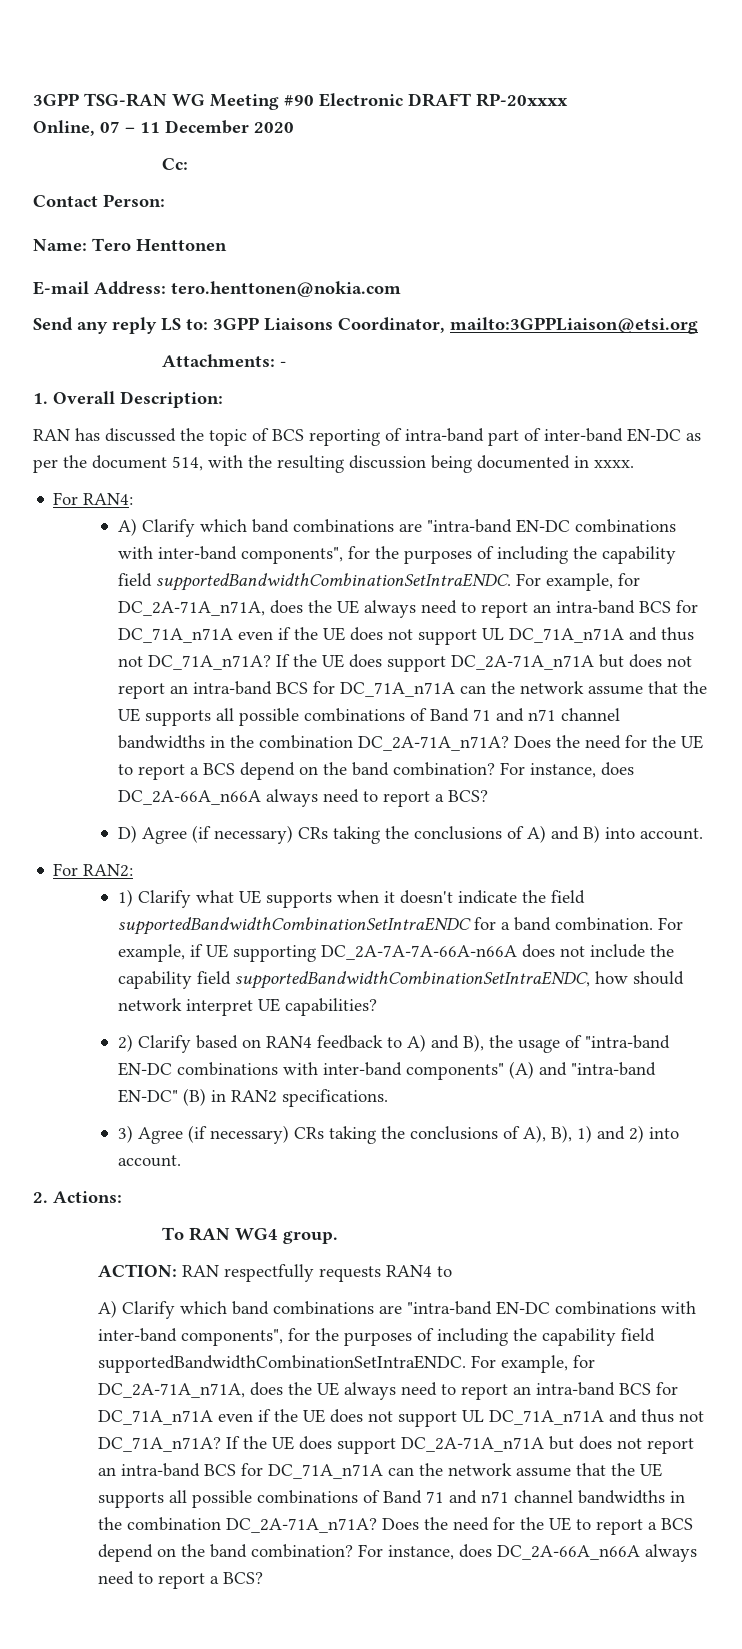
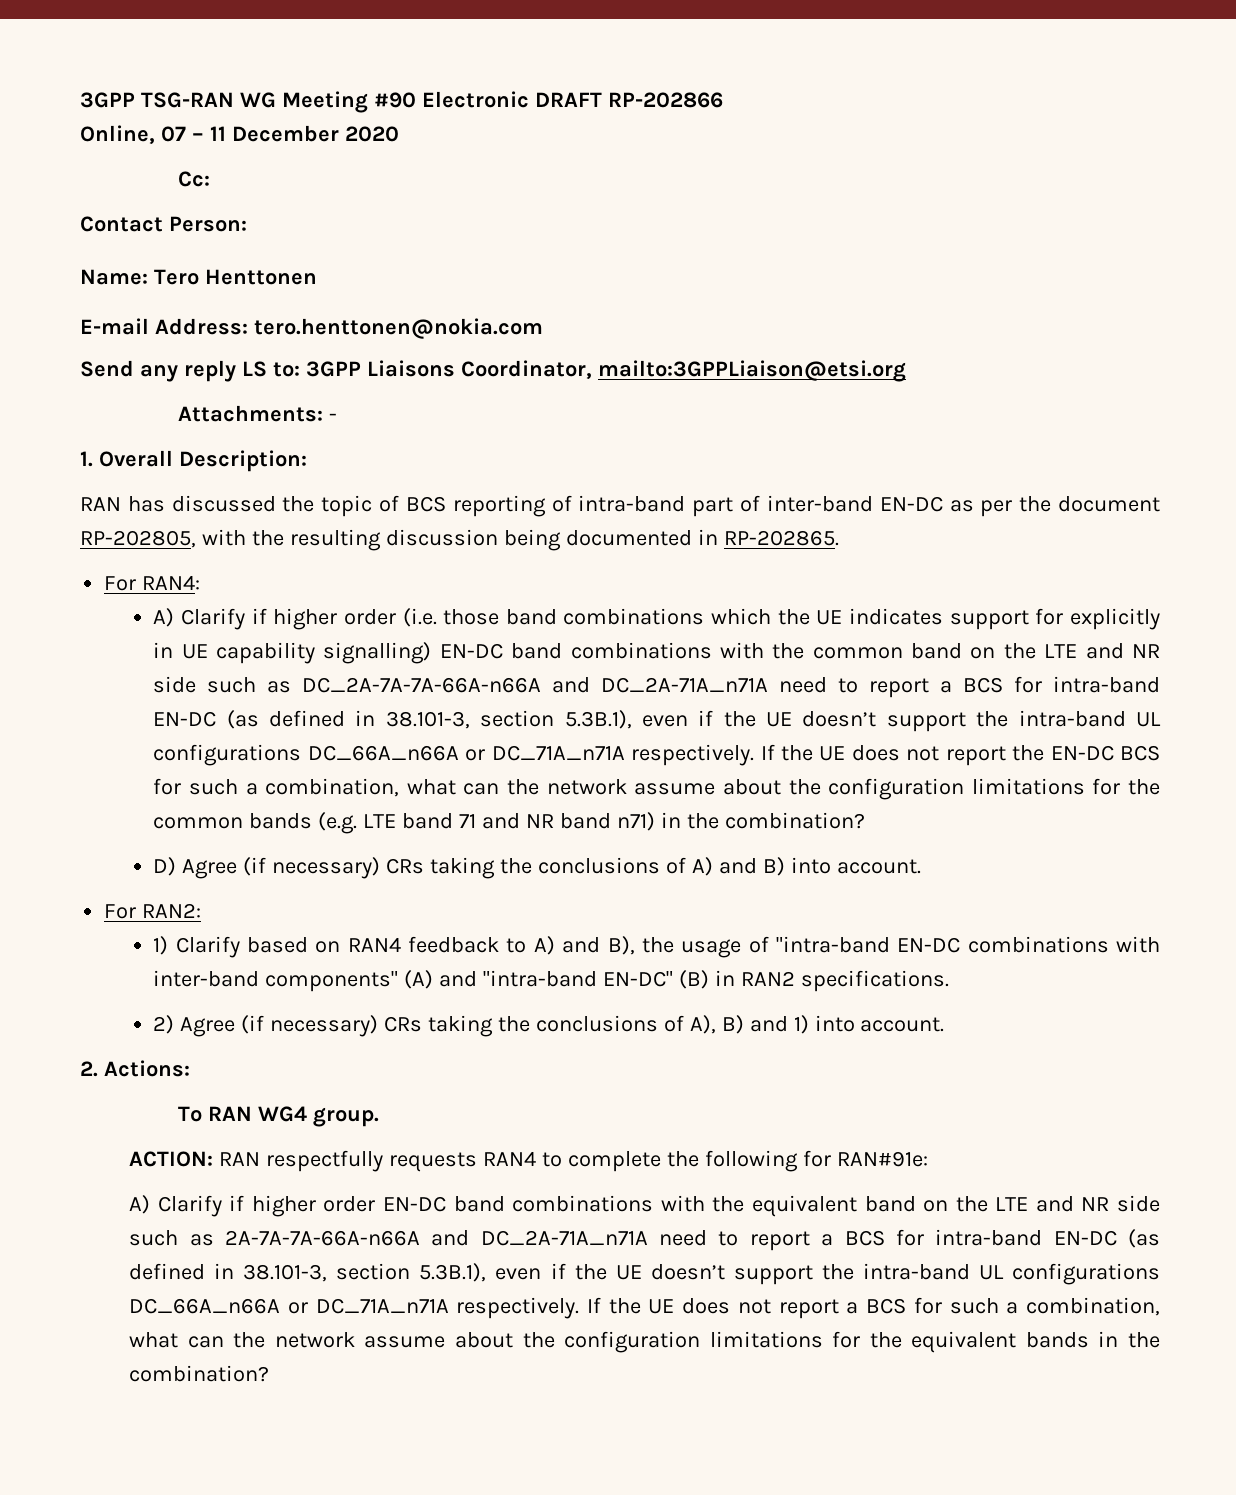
[476,93,568,107] RP-20xxxx -> [607,92,723,108] RP-202866
[172,456,203,471] 514, -> [80,530,196,548] RP-202805,
[594,460,634,468] xxxx. -> [723,530,839,546] RP-202865.
[199,519,676,533] [117,546,676,564] [117,573,640,591] [117,600,698,618] [117,627,694,645] [117,654,692,672] [117,681,707,699] [117,708,620,726] [117,735,703,751] [117,762,634,780] [117,789,488,807] which band combinations are "intra-band EN-DC combinations with inter-band components", for the purposes of including the capability field supportedBandwidthCombinationSetIntraENDC. For example, for DC_2A-71A_n71A, does the UE always need to report an intra-band BCS for DC_71A_n71A even if the UE does not support UL DC_71A_n71A and thus not DC_71A_n71A? If the UE does support DC_2A-71A_n71A but does not report an intra-band BCS for DC_71A_n71A can the network assume that the UE supports all possible combinations of Band 71 and n71 channel bandwidths in the combination DC_2A-71A_n71A? Does the need for the UE to report a BCS depend on the band combination? For instance, does DC_2A-66A_n66A always need to report a BCS? -> [251,608,1160,630] [153,642,1160,664] [153,676,1161,698] [153,710,1161,732] [153,744,1161,766] [153,778,1160,800] [153,812,865,834] if higher order (i.e. those band combinations which the UE indicates support for explicitly in UE capability signalling) EN-DC band combinations with the common band on the LTE and NR side such as DC_2A-7A-7A-66A-n66A and DC_2A-71A_n71A need to report a BCS for intra-band EN-DC (as defined in 38.101-3, section 5.3B.1), even if the UE doesn’t support the intra-band UL configurations DC_66A_n66A or DC_71A_n71A respectively. If the UE does not report the EN-DC BCS for such a combination, what can the network assume about the configuration limitations for the common bands (e.g. LTE band 71 and NR band n71) in the combination?
[195,890,585,908] [117,917,683,935] [117,944,674,962] [117,971,684,989] [117,998,377,1016] [117,1034,191,1053] what UE supports when it doesn't indicate the field supportedBandwidthCombinationSetIntraENDC for a band combination. For example, if UE supporting DC_2A-7A-7A-66A-n66A does not include the capability field supportedBandwidthCombinationSetIntraENDC, how should network interpret UE capabilities? // 2) Clarify -> (240, 947) none
[117,1125,133,1143] 3) -> [153,1015,175,1034] 2)
[550,1125,644,1143] B), 1) and 2) -> [721,1015,809,1034] B) and 1)
[97,1300,696,1319] [97,1328,655,1346] [97,1355,595,1373] [97,1382,678,1400] [97,1409,704,1427] [97,1436,694,1454] [97,1463,662,1479] [97,1490,685,1508] [97,1517,693,1535] [97,1544,697,1562] [97,1571,263,1589] // A) Clarify which band combinations are "intra-band EN-DC combinations with inter-band components", for the purposes of including the capability field supportedBandwidthCombinationSetIntraENDC. For example, for DC_2A-71A_n71A, does the UE always need to report an intra-band BCS for DC_71A_n71A even if the UE does not support UL DC_71A_n71A and thus not DC_71A_n71A? If the UE does support DC_2A-71A_n71A but does not report an intra-band BCS for DC_71A_n71A can the network assume that the UE supports all possible combinations of Band 71 and n71 channel bandwidths in the combination DC_2A-71A_n71A? Does the need for the UE to report a BCS depend on the band combination? For instance, does DC_2A-66A_n66A always need to report a BCS? -> [567,1150,928,1172] [129,1195,1161,1217] [129,1229,1160,1251] [129,1263,1160,1285] [129,1297,1160,1319] [129,1331,1160,1353] [129,1365,270,1382] complete the following for RAN#91e: // A) Clarify if higher order EN-DC band combinations with the equivalent band on the LTE and NR side such as 2A-7A-7A-66A-n66A and DC_2A-71A_n71A need to report a BCS for intra-band EN-DC (as defined in 38.101-3, section 5.3B.1), even if the UE doesn’t support the intra-band UL configurations DC_66A_n66A or DC_71A_n71A respectively. If the UE does not report a BCS for such a combination, what can the network assume about the configuration limitations for the equivalent bands in the combination?

